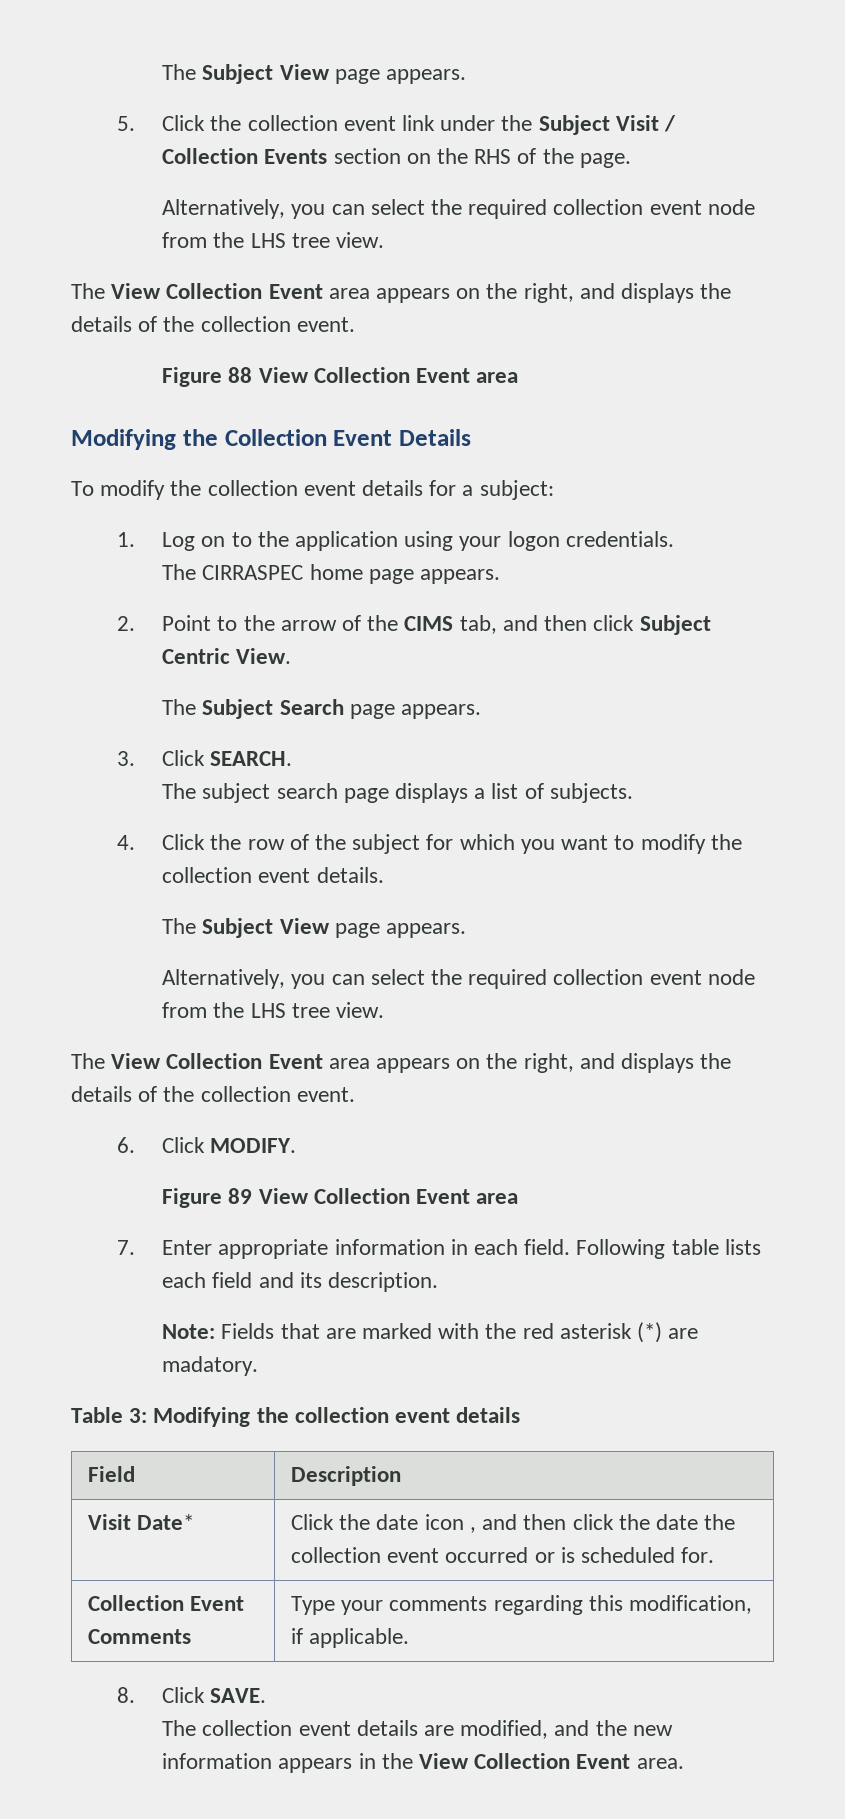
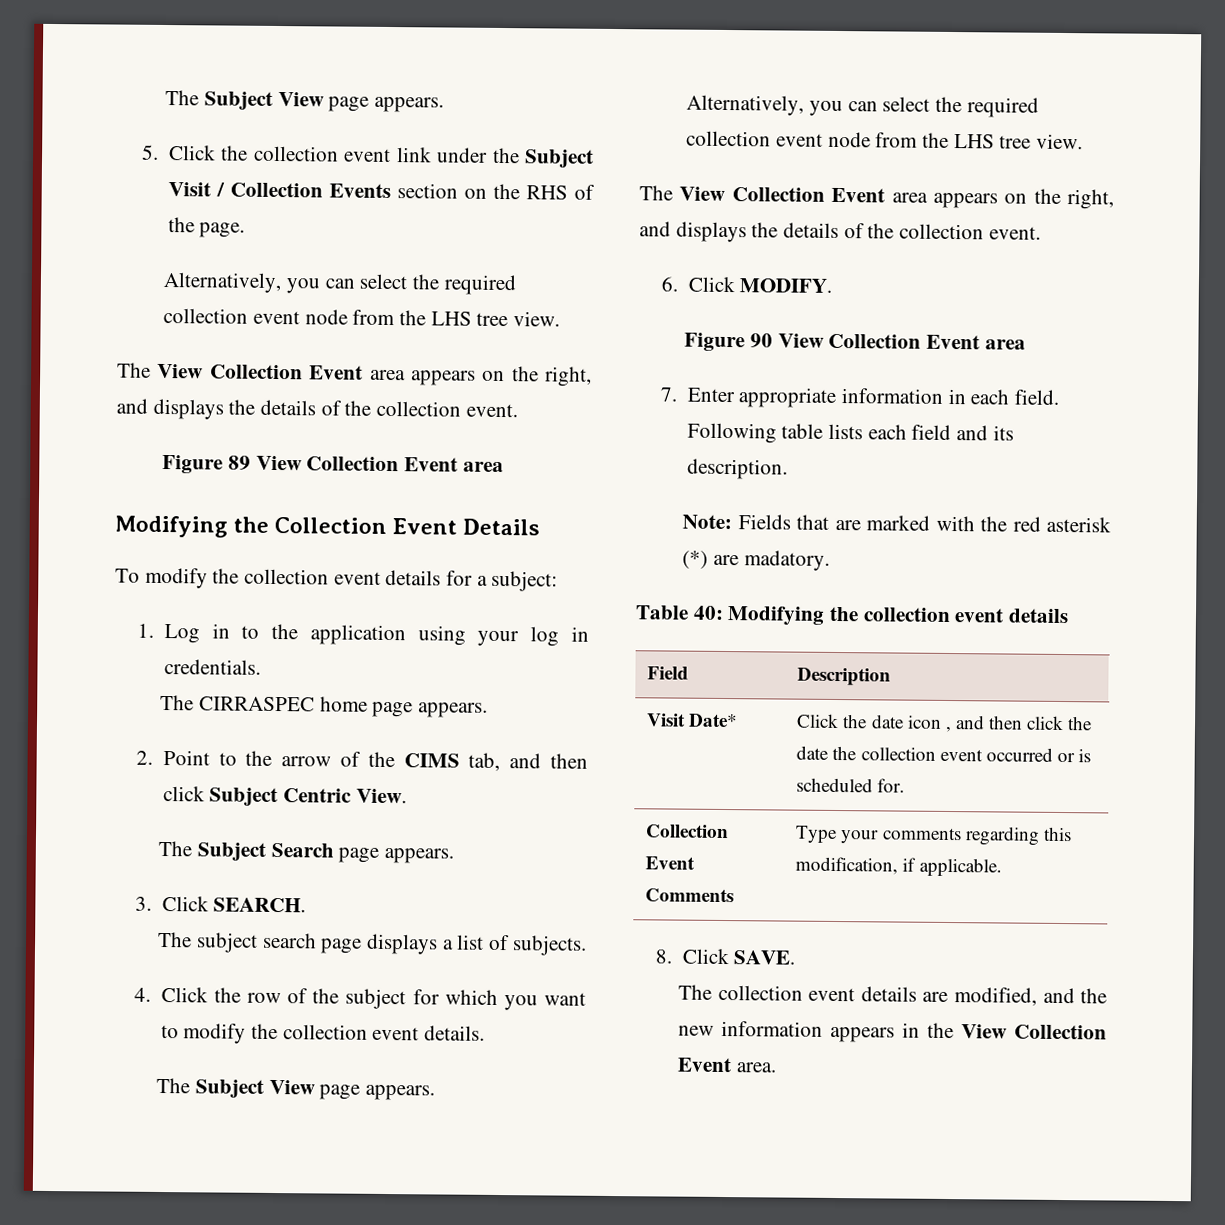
[228,367,253,383] 88 -> [228,455,252,470] 89
[201,536,226,547] on -> [211,623,230,639] in
[507,531,560,551] logon -> [530,626,589,647] log in
[228,1188,253,1204] 89 -> [750,333,774,348] 90
[129,1408,148,1423] 3: -> [692,605,724,620] 40:

